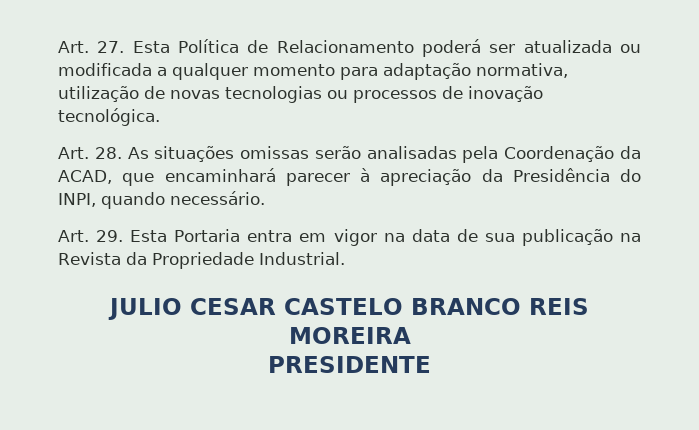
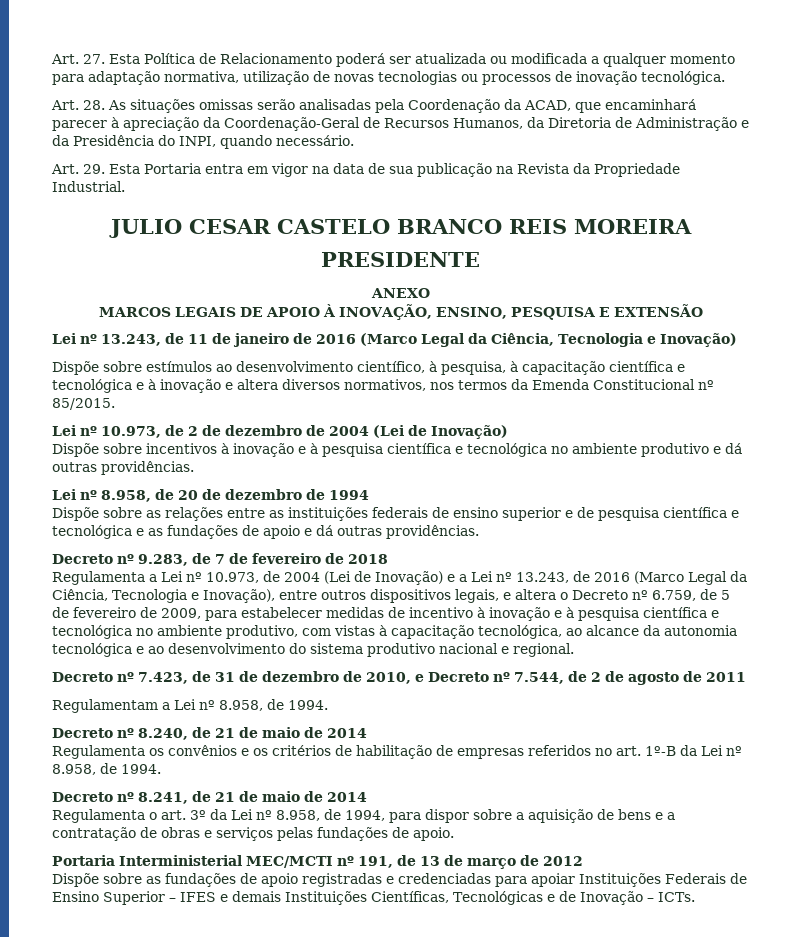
(503, 175) none -> [224,117,749,131] [52,135,69,146] Coordenação-Geral de Recursos Humanos, da Diretoria de Administração e da
(431, 364) none -> [370,288,430,298] [98,304,703,320] [52,333,737,347] [52,361,685,375] [52,379,714,393] [52,398,115,410] [52,425,508,439] [52,443,742,457] [52,461,194,475] [52,489,369,502] [52,507,739,521] [52,525,479,539] [52,553,388,566] [52,571,747,585] [52,589,730,603] [52,607,719,621] [52,625,737,639] [52,643,574,657] [52,671,746,685] [52,699,328,713] [52,727,367,740] [52,745,742,759] [52,763,161,775] [52,791,367,804] [52,809,675,823] [52,827,454,841] [52,855,583,869] [52,873,747,887] [52,891,695,905] // ANEXO // MARCOS LEGAIS DE APOIO À INOVAÇÃO, ENSINO, PESQUISA E EXTENSÃO // Lei nº 13.243, de 11 de janeiro de 2016 (Marco Legal da Ciência, Tecnologia e Inovação) // Dispõe sobre estímulos ao desenvolvimento científico, à pesquisa, à capacitação científica e tecnológica e à inovação e altera diversos normativos, nos termos da Emenda Constitucional nº 85/2015. // Lei nº 10.973, de 2 de dezembro de 2004 (Lei de Inovação) // Dispõe sobre incentivos à inovação e à pesquisa científica e tecnológica no ambiente produtivo e dá outras providências. // Lei nº 8.958, de 20 de dezembro de 1994 // Dispõe sobre as relações entre as instituições federais de ensino superior e de pesquisa científica e tecnológica e as fundações de apoio e dá outras providências. // Decreto nº 9.283, de 7 de fevereiro de 2018 // Regulamenta a Lei nº 10.973, de 2004 (Lei de Inovação) e a Lei nº 13.243, de 2016 (Marco Legal da Ciência, Tecnologia e Inovação), entre outros dispositivos legais, e altera o Decreto nº 6.759, de 5 de fevereiro de 2009, para estabelecer medidas de incentivo à inovação e à pesquisa científica e tecnológica no ambiente produtivo, com vistas à capacitação tecnológica, ao alcance da autonomia tecnológica e ao desenvolvimento do sistema produtivo nacional e regional. // Decreto nº 7.423, de 31 de dezembro de 2010, e Decreto nº 7.544, de 2 de agosto de 2011 // Regulamentam a Lei nº 8.958, de 1994. // Decreto nº 8.240, de 21 de maio de 2014 // Regulamenta os convênios e os critérios de habilitação de empresas referidos no art. 1º-B da Lei nº 8.958, de 1994. // Decreto nº 8.241, de 21 de maio de 2014 // Regulamenta o art. 3º da Lei nº 8.958, de 1994, para dispor sobre a aquisição de bens e a contratação de obras e serviços pelas fundações de apoio. // Portaria Interministerial MEC/MCTI nº 191, de 13 de março de 2012 // Dispõe sobre as fundações de apoio registradas e credenciadas para apoiar Instituições Federais de Ensino Superior – IFES e demais Instituições Científicas, Tecnológicas e de Inovação – ICTs.

